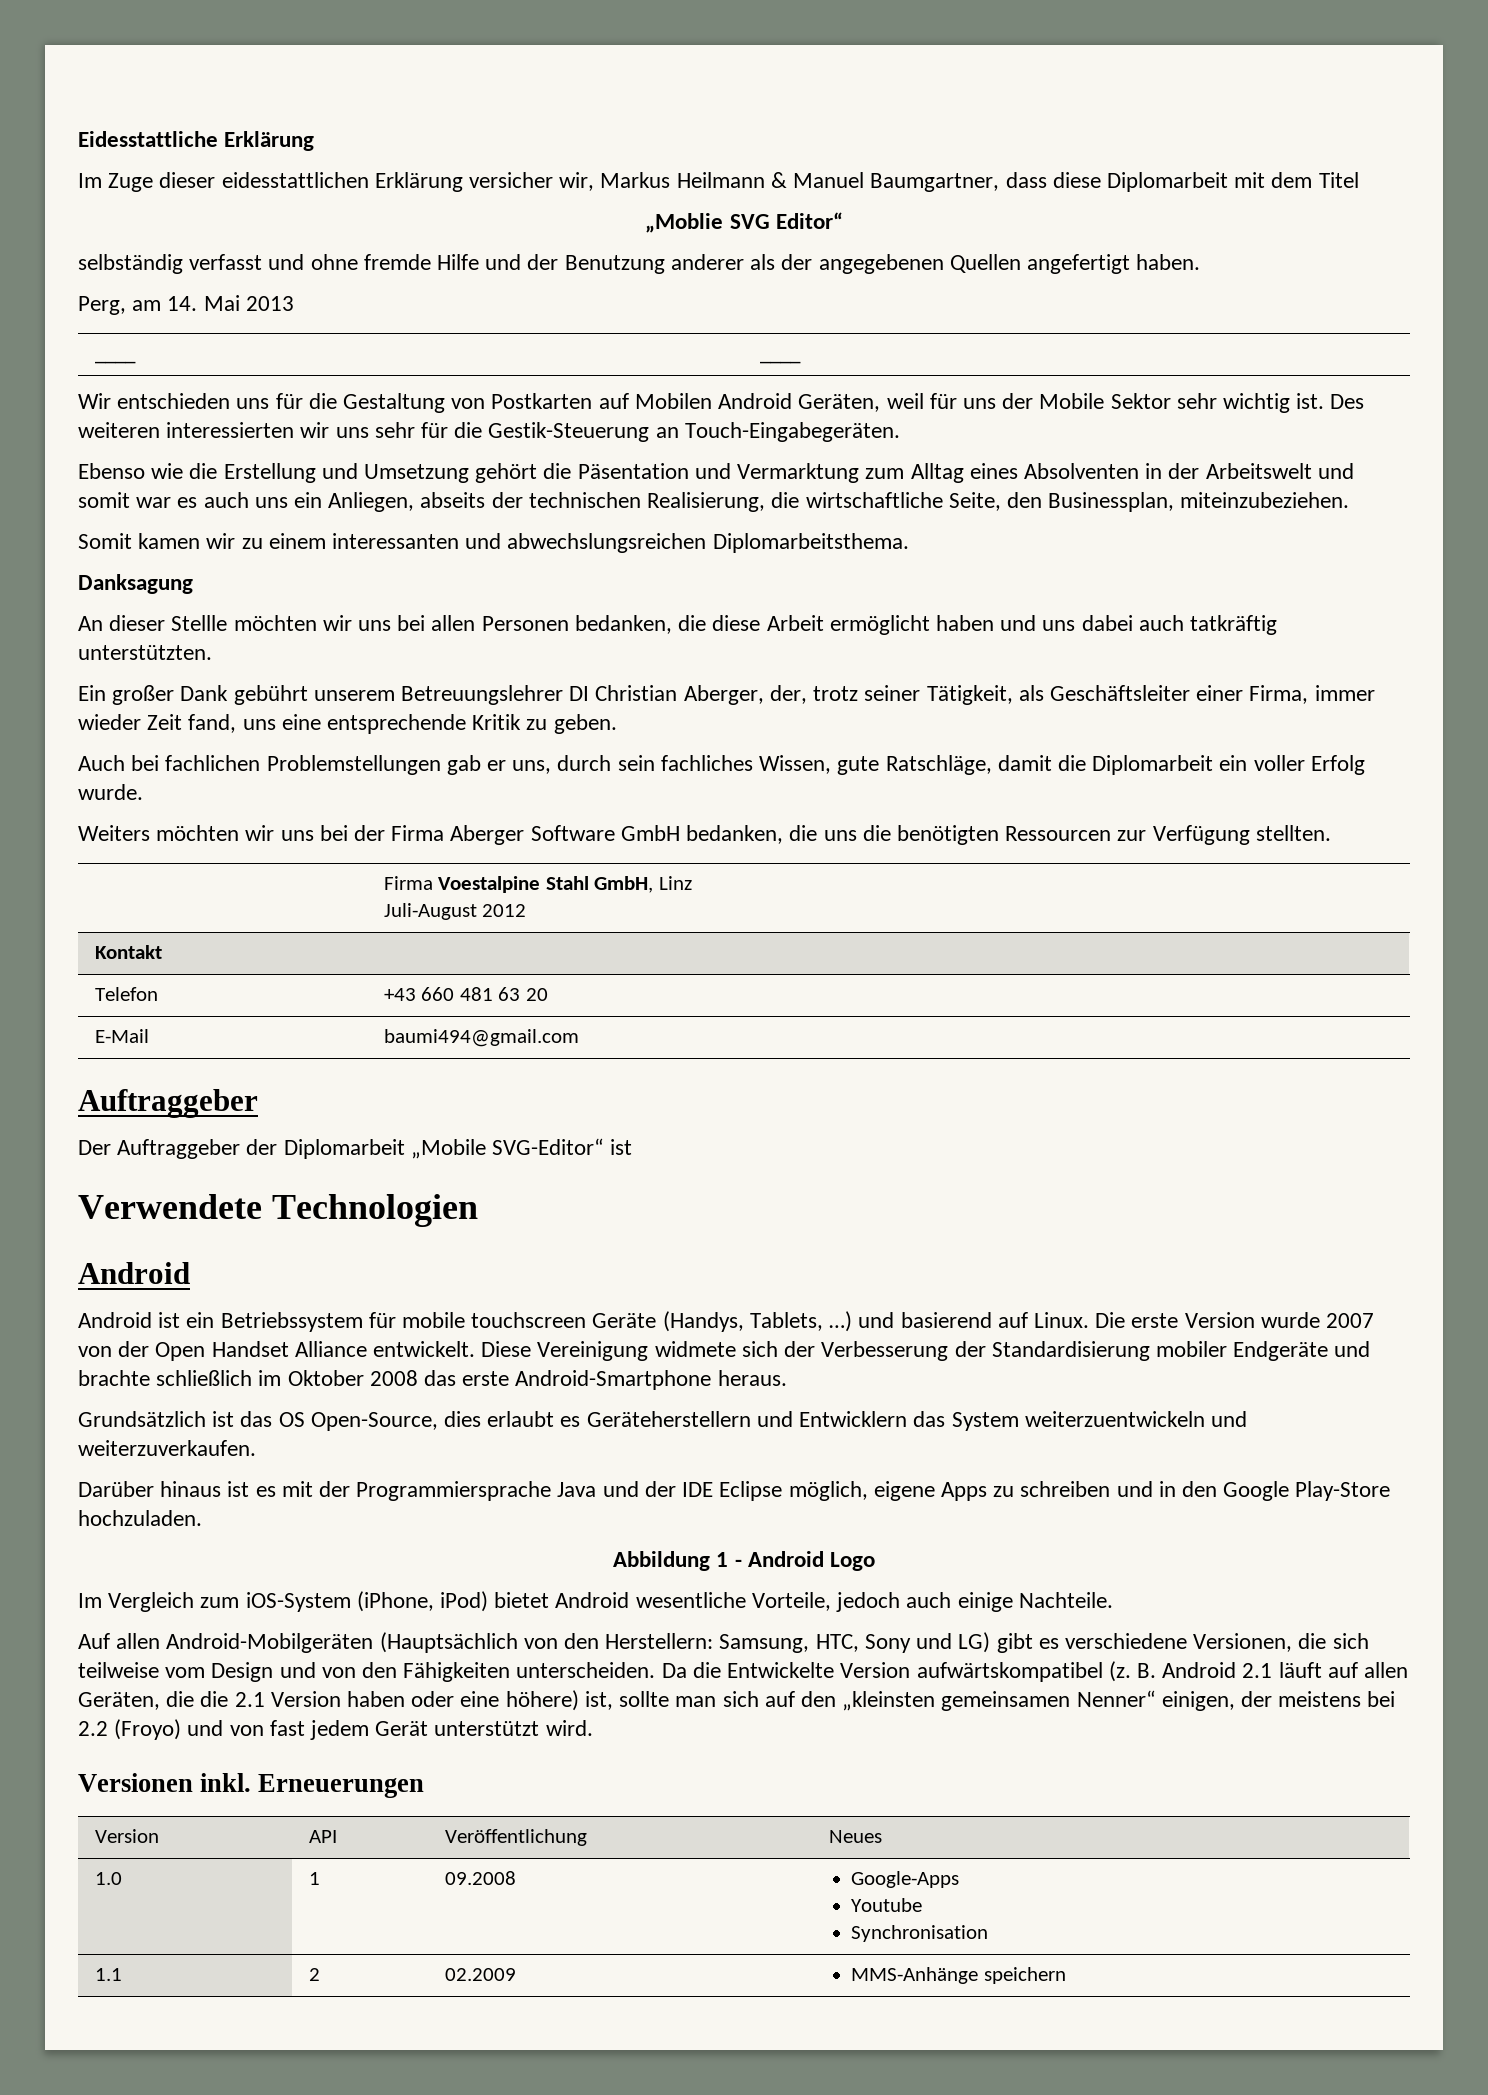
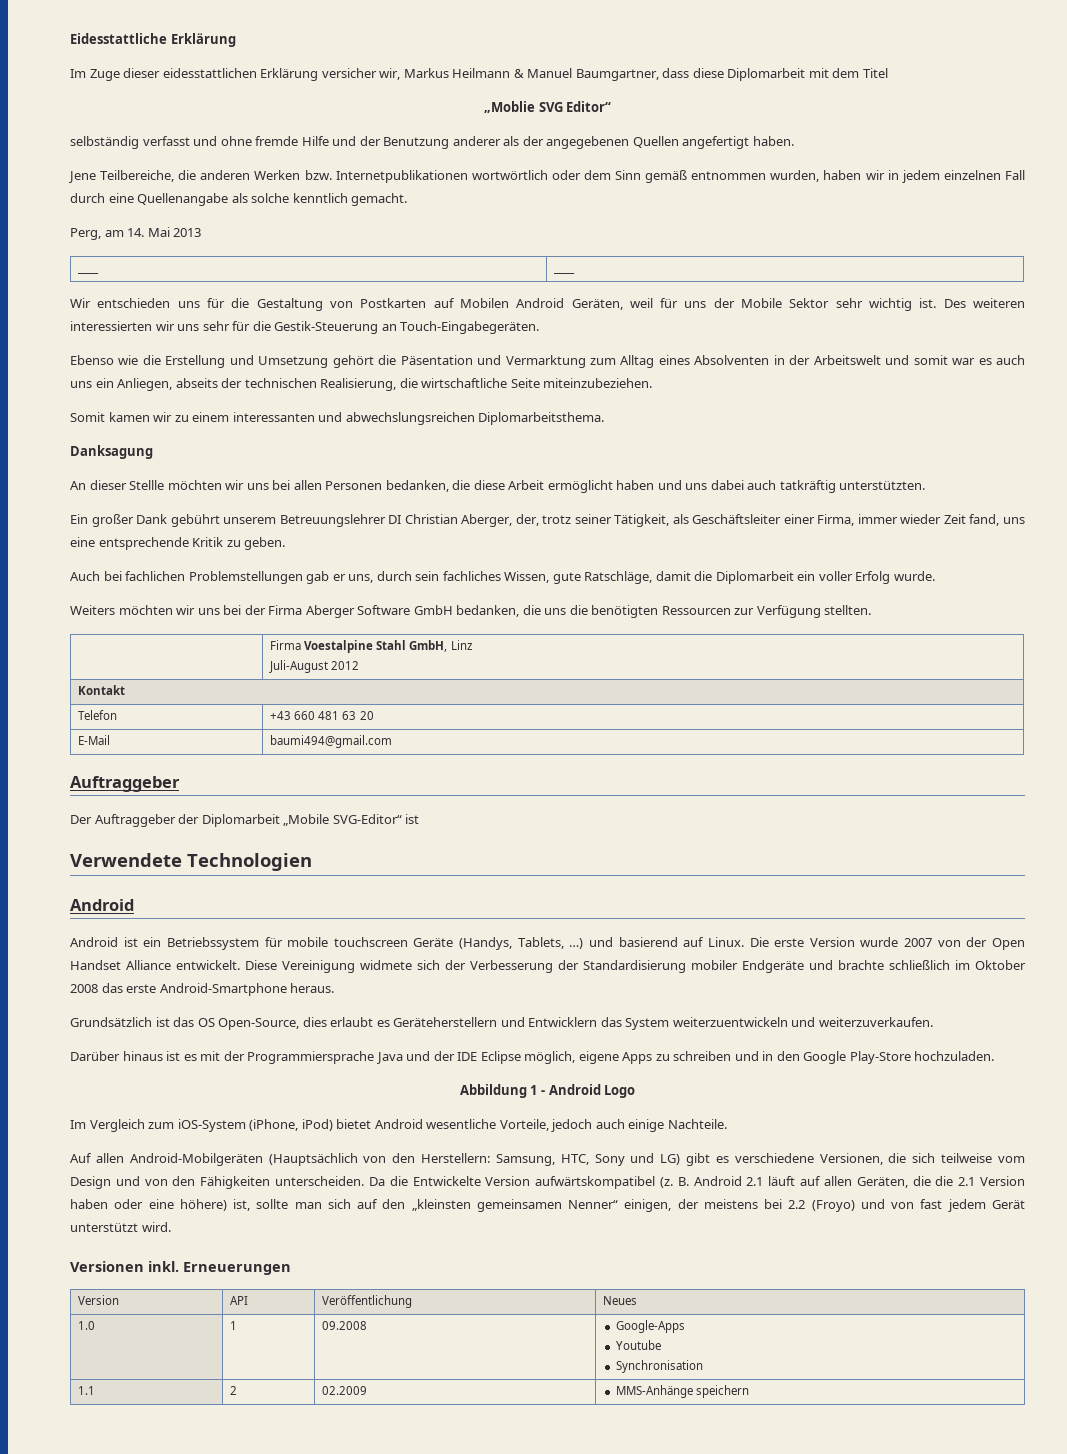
(1201, 262) none -> [68,170,1025,183] [70,193,408,206] // Jene Teilbereiche, die anderen Werken bzw. Internetpublikationen wortwörtlich oder dem Sinn gemäß entnommen wurden, haben wir in jedem einzelnen Fall durch eine Quellenangabe als solche kenntlich gemacht.
[948,492,1175,512] Seite, den Businessplan, -> [510,378,540,388] Seite

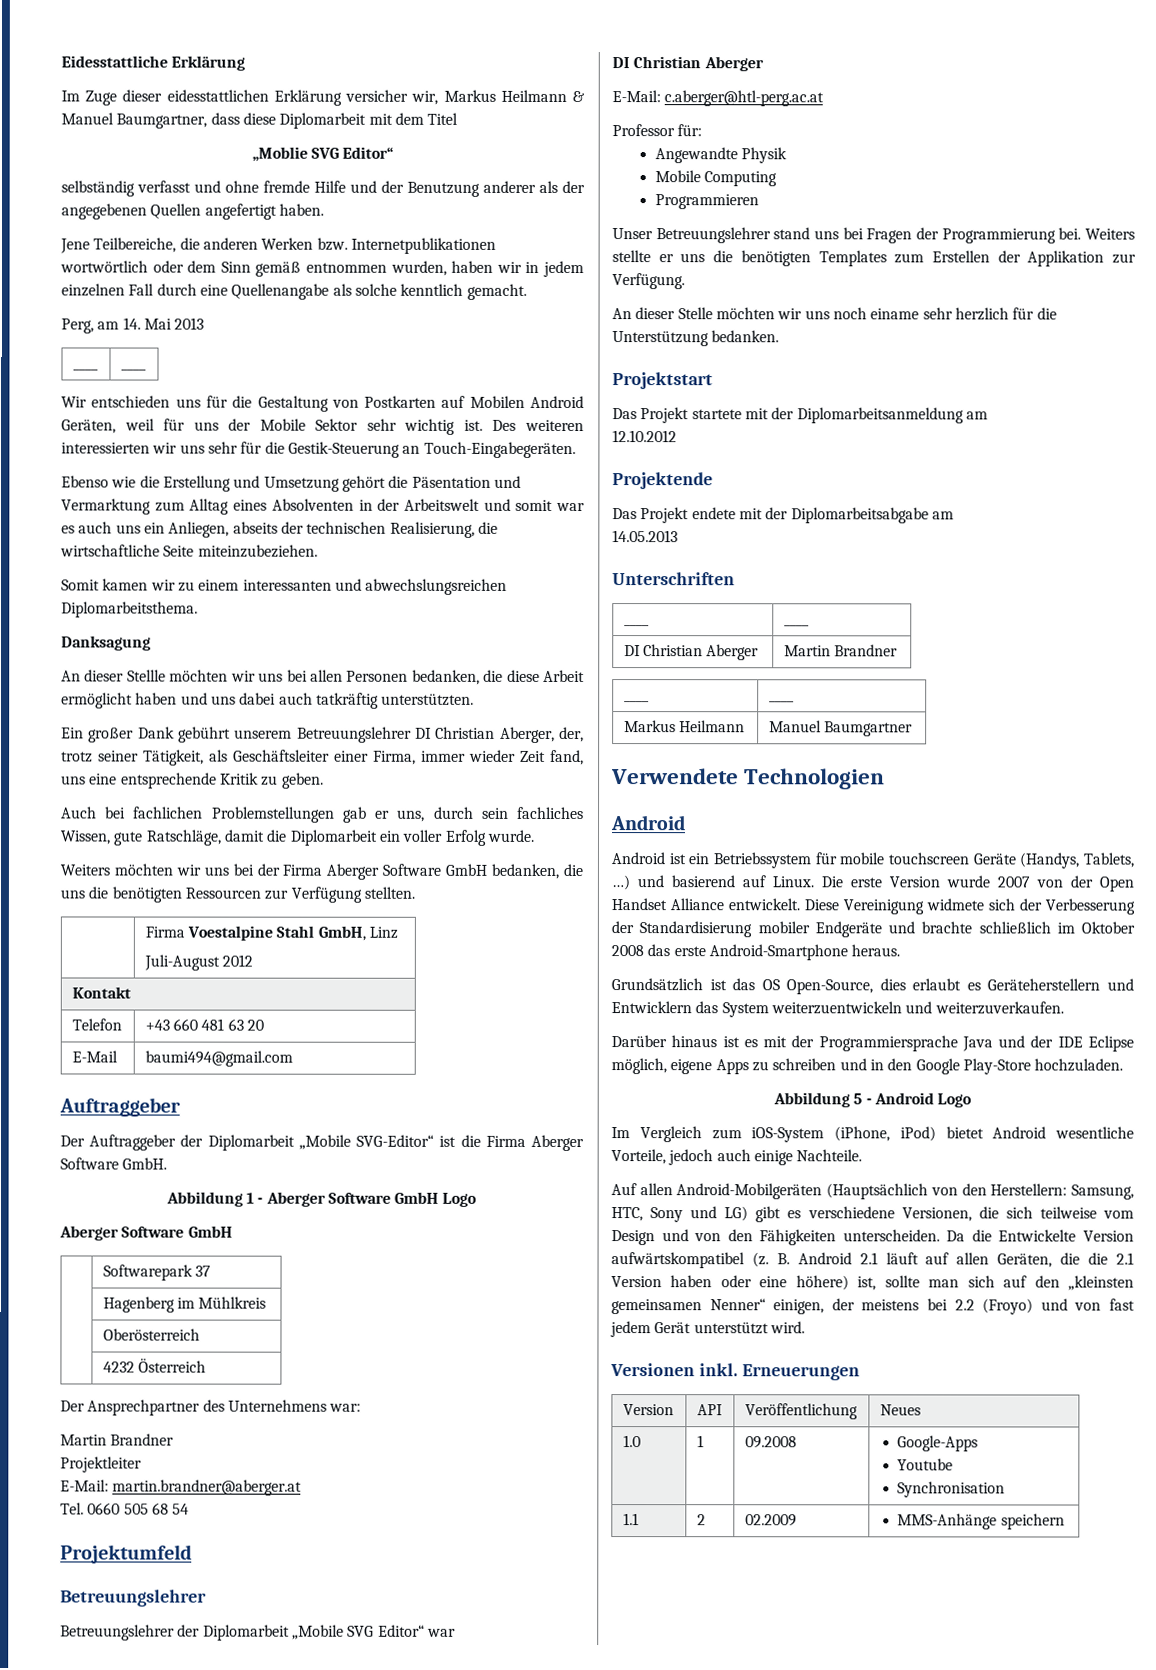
(420, 819) none -> [460,1134,584,1152] [60,1157,168,1170] [165,1191,478,1207] [59,1225,233,1241] [102,1264,211,1281] [102,1296,267,1313] [102,1328,200,1341] [102,1358,206,1373] [60,1399,362,1416] [60,1433,175,1446] [60,1456,142,1473] [60,1479,303,1496] [60,1502,190,1515] [60,1544,192,1564] [60,1589,207,1607] [60,1624,456,1641] [612,56,764,72] [612,90,825,107] [612,124,703,137] [654,147,788,164] [654,170,778,187] [654,194,759,210] [612,227,1135,244] [612,250,1136,267] [612,273,685,290] [612,307,1057,321] [612,330,780,347] [612,372,713,390] [612,407,988,424] [612,430,677,443] [612,472,713,490] [612,507,954,524] [612,530,678,543] [612,572,735,586] [623,624,649,627] [783,624,809,627] [623,644,760,661] [783,644,898,657] [623,700,649,703] [768,700,794,703] [623,720,745,733] [768,720,913,737] die Firma Aberger Software GmbH. // Abbildung 1 - Aberger Software GmbH Logo // Aberger Software GmbH // | Softwarepark 37 // | Hagenberg im Mühlkreis // | Oberösterreich // | 4232 Österreich // Der Ansprechpartner des Unternehmens war: // Martin Brandner // Projektleiter // E-Mail: martin.brandner@aberger.at // Tel. 0660 505 68 54 // Projektumfeld // Betreuungslehrer // Betreuungslehrer der Diplomarbeit „Mobile SVG Editor“ war // DI Christian Aberger // E-Mail: c.aberger@htl-perg.ac.at // Professor für: // Angewandte Physik // Mobile Computing // Programmieren // Unser Betreuungslehrer stand uns bei Fragen der Programmierung bei. Weiters stellte er uns die benötigten Templates zum Erstellen der Applikation zur Verfügung. // An dieser Stelle möchten wir uns noch einame sehr herzlich für die Unterstützung bedanken. // Projektstart // Das Projekt startete mit der Diplomarbeitsanmeldung am // 12.10.2012 // Projektende // Das Projekt endete mit der Diplomarbeitsabgabe am // 14.05.2013 // Unterschriften // ____ | ____ // DI Christian Aberger | Martin Brandner // ____ | ____ // Markus Heilmann | Manuel Baumgartner
[530,1085,538,1095] 1 -> [853,1093,863,1105] 5

